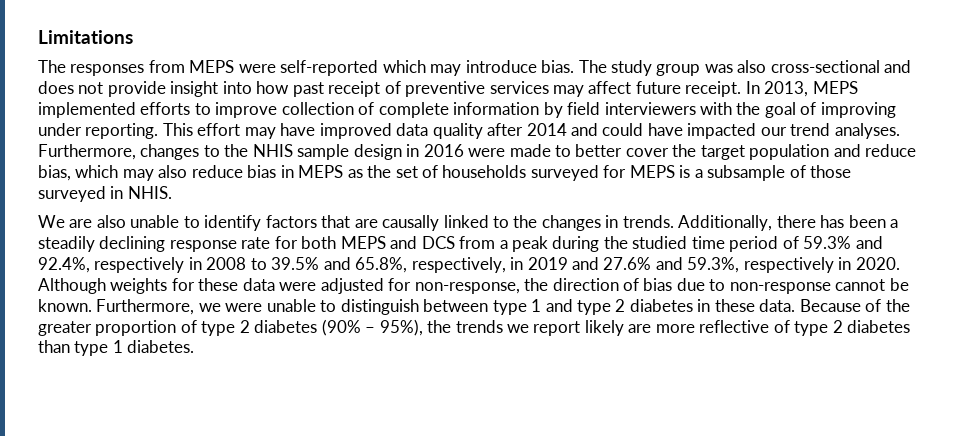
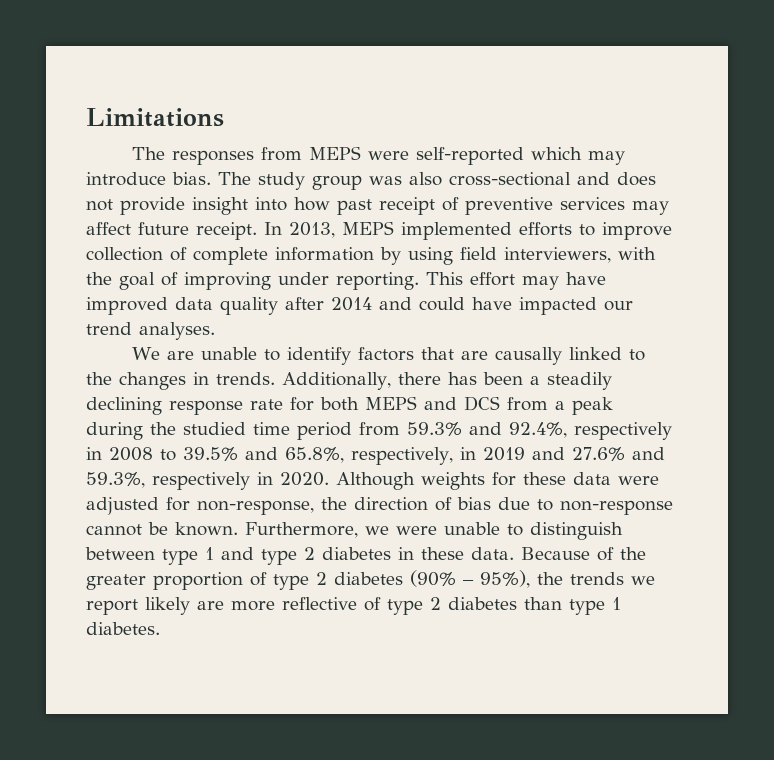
[567,102,696,115] field interviewers -> [408,247,611,265] using field interviewers,
[38,144,917,160] [38,165,852,181] [38,186,172,202] Furthermore, changes to the NHIS sample design in 2016 were made to better cover the target population and reduce bias, which may also reduce bias in MEPS as the set of households surveyed for MEPS is a subsample of those surveyed in NHIS. -> (215, 331) none
[96,215,126,228] also -> (195, 355) none
[782,236,799,249] of -> [359,422,400,436] from

